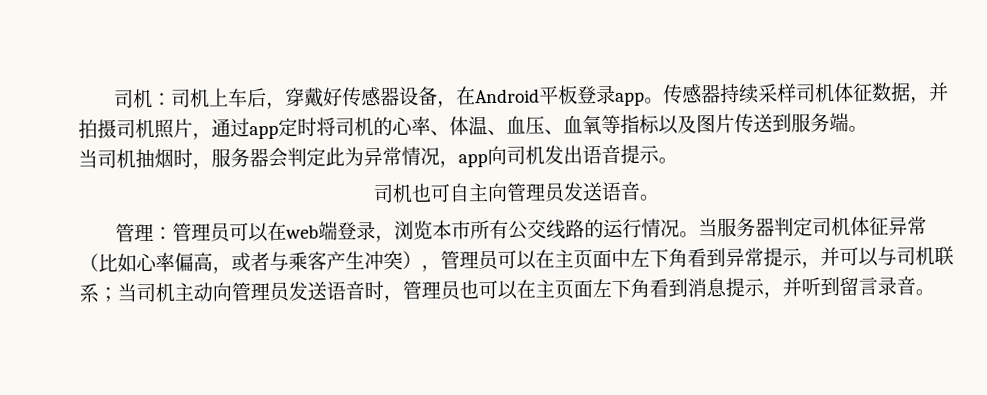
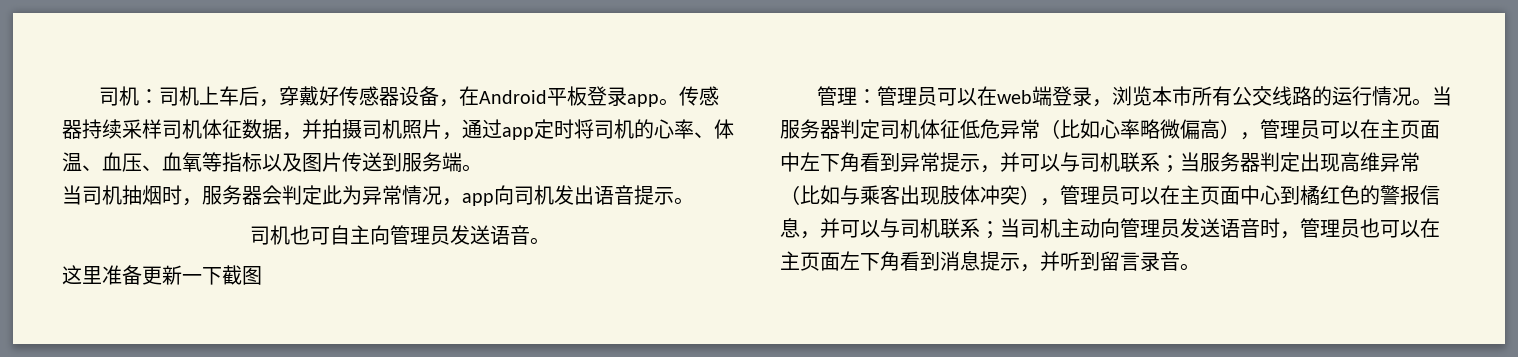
(660, 197) none -> [62,265,262,285] // 这里准备更新一下截图
(890, 226) none -> [960,119,1000,139] 低危
[174,250,403,274] 偏高，或者与乘客产生冲突 -> [1140,119,1220,140] 略微偏高
(137, 293) none -> [1200,152,1420,172] [780,185,1440,206] [780,218,1020,239] 服务器判定出现高维异常（比如与乘客出现肢体冲突），管理员可以在主页面中心到橘红色的警报信息，并可以与司机联系；当

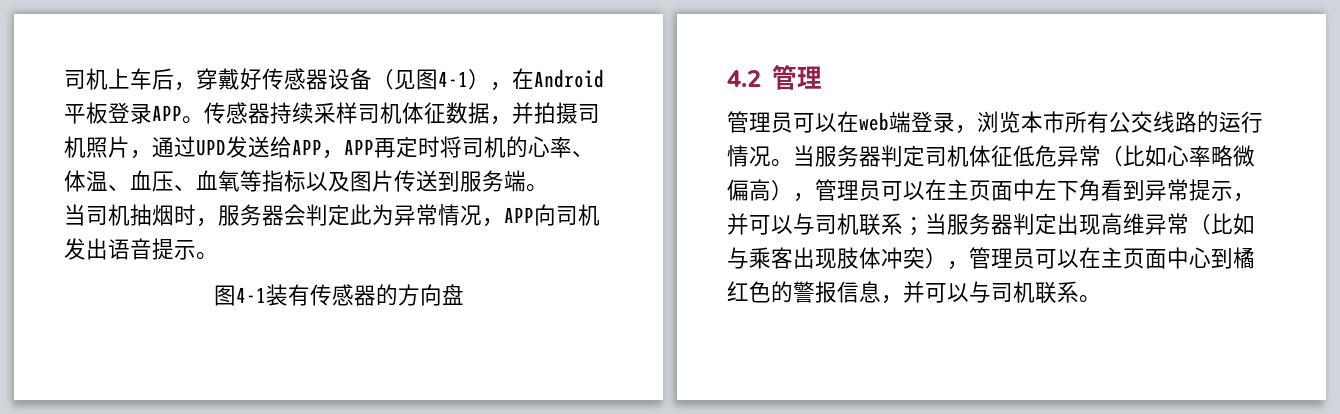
[98,86,199,106] 司机：司机 -> [64,68,108,90] 司机
(439, 96) none -> [372,69,490,90] （见图4-1）
[626,94,659,107] app -> [152,105,182,121] APP
[502,127,534,140] app -> [196,136,396,159] UPD发送给APP，APP再
[462,193,494,206] app -> [504,207,534,223] APP
[250,225,550,245] [62,265,262,285] [816,86,877,106] 司机也可自主向管理员发送语音。 // 这里准备更新一下截图 // 管理： -> [213,284,464,306] [727,65,822,90] 图4-1装有传感器的方向盘 // 4.2管理 //
[980,218,1440,239] [780,251,1180,272] ；当司机主动向管理员发送语音时，管理员也可以在主页面左下角看到消息提示，并听到留言录音 -> (1079, 292) none

